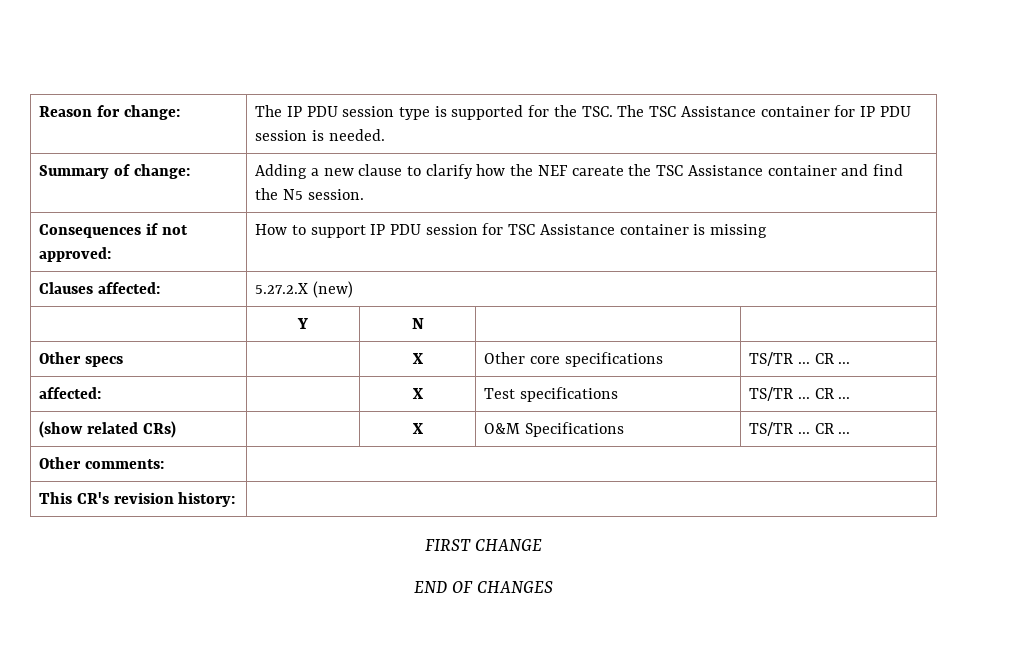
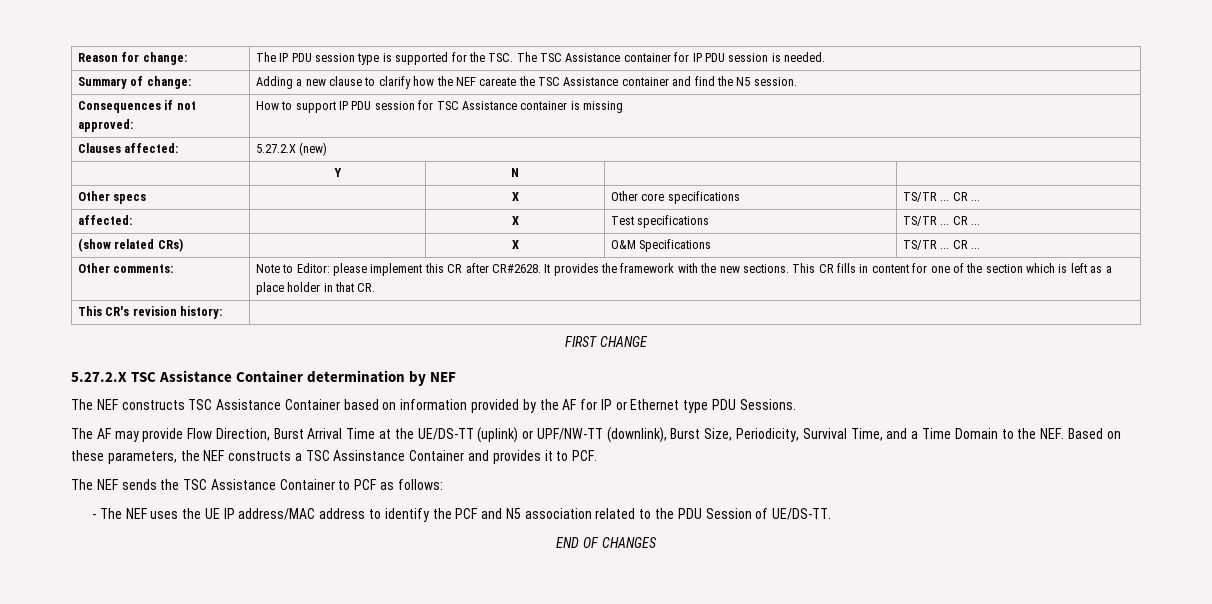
(164, 464) none -> [255,263,1112,276] [255,282,376,295] Note to Editor: please implement this CR after CR#2628. It provides the framework with the new sections. This CR fills in content for one of the section which is left as a place holder in that CR.
(543, 545) none -> [71,370,457,386] [71,399,796,413] [71,427,1121,443] [71,450,598,464] [71,479,443,490] [91,508,832,522] // 5.27.2.X TSC Assistance Container determination by NEF // The NEF constructs TSC Assistance Container based on information provided by the AF for IP or Ethernet type PDU Sessions. // The AF may provide Flow Direction, Burst Arrival Time at the UE/DS-TT (uplink) or UPF/NW-TT (downlink), Burst Size, Periodicity, Survival Time, and a Time Domain to the NEF. Based on these parameters, the NEF constructs a TSC Assinstance Container and provides it to PCF. // The NEF sends the TSC Assistance Container to PCF as follows: // - The NEF uses the UE IP address/MAC address to identify the PCF and N5 association related to the PDU Session of UE/DS-TT.

